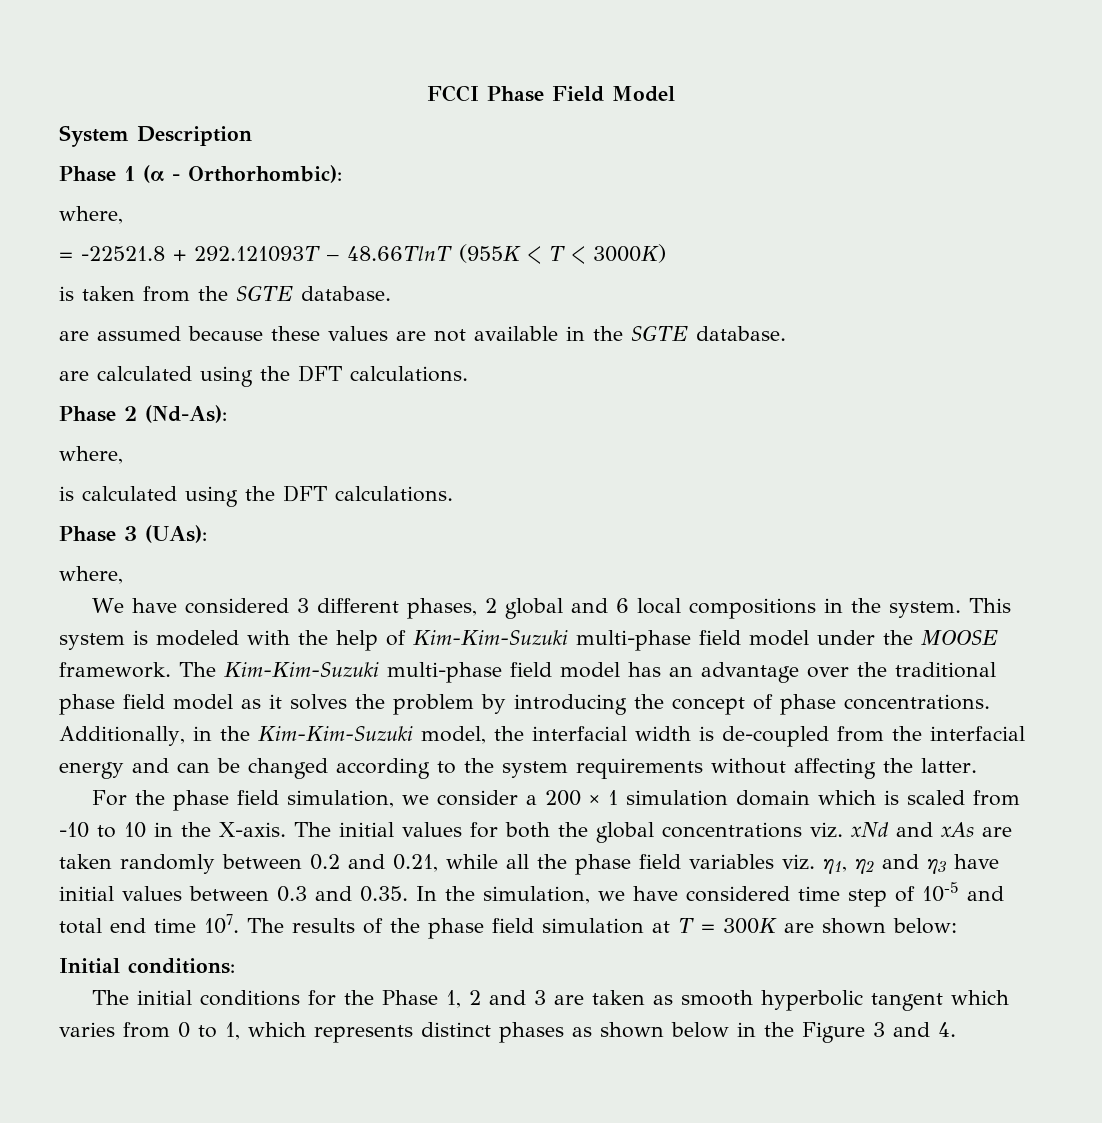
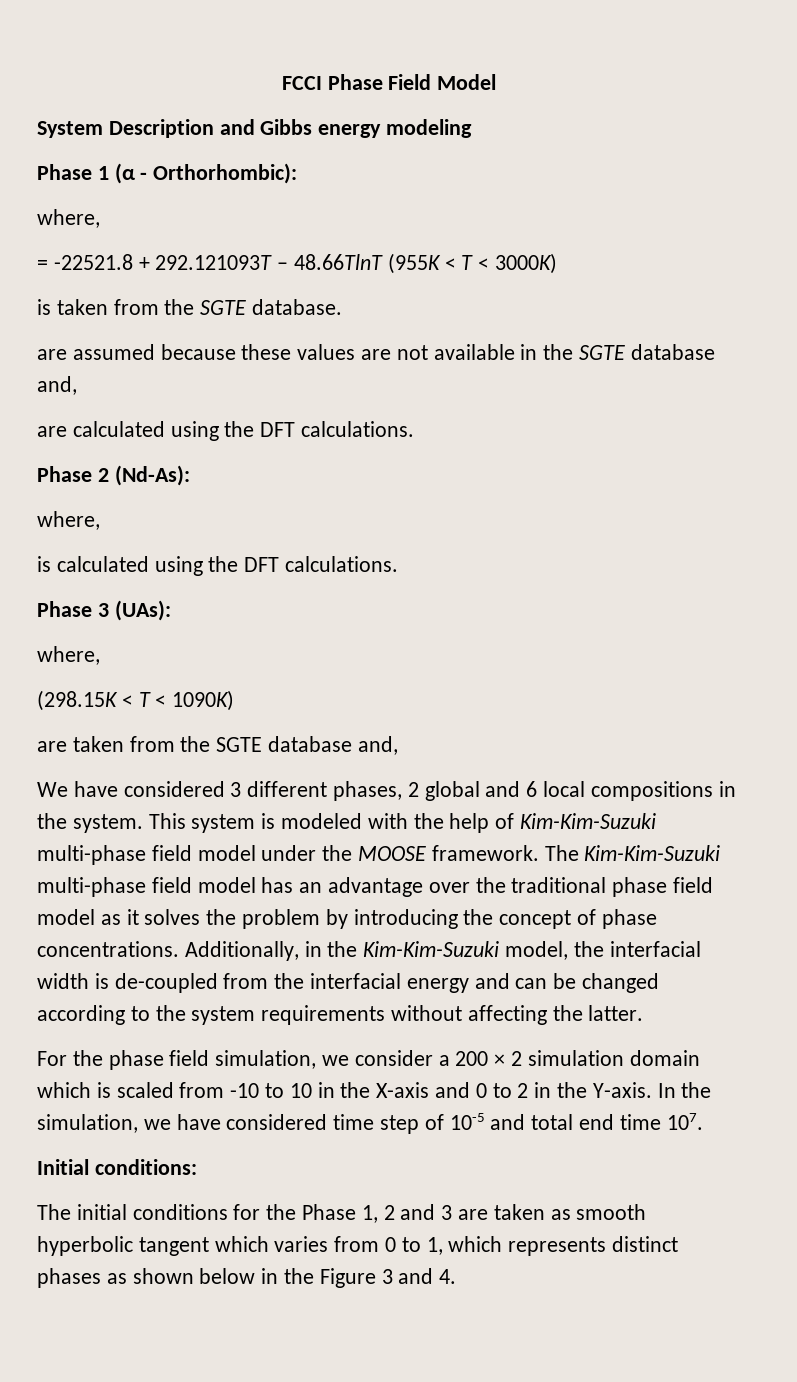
(252, 136) none -> [219,119,473,138] and Gibbs energy modeling
[696,326,786,341] database. -> [630,344,715,360] [37,376,77,395] database and,
(123, 575) none -> [37,690,235,711] [37,736,398,755] // (298.15K < T < 1090K) // are taken from the SGTE database and,
[607,790,618,805] 1 -> [511,1051,523,1066] 2
[219,822,1012,843] [59,854,999,875] [59,886,408,902] X-axis. The initial values for both the global concentrations viz. xNd and xAs are taken randomly between 0.2 and 0.21, while all the phase field variables viz. η1, η2 and η3 have initial values between 0.3 and 0.35. -> [376,1082,652,1098] X-axis and 0 to 2 in the Y-axis.
[247,918,957,939] The results of the phase field simulation at T = 300K are shown below: -> (703, 1121) none

